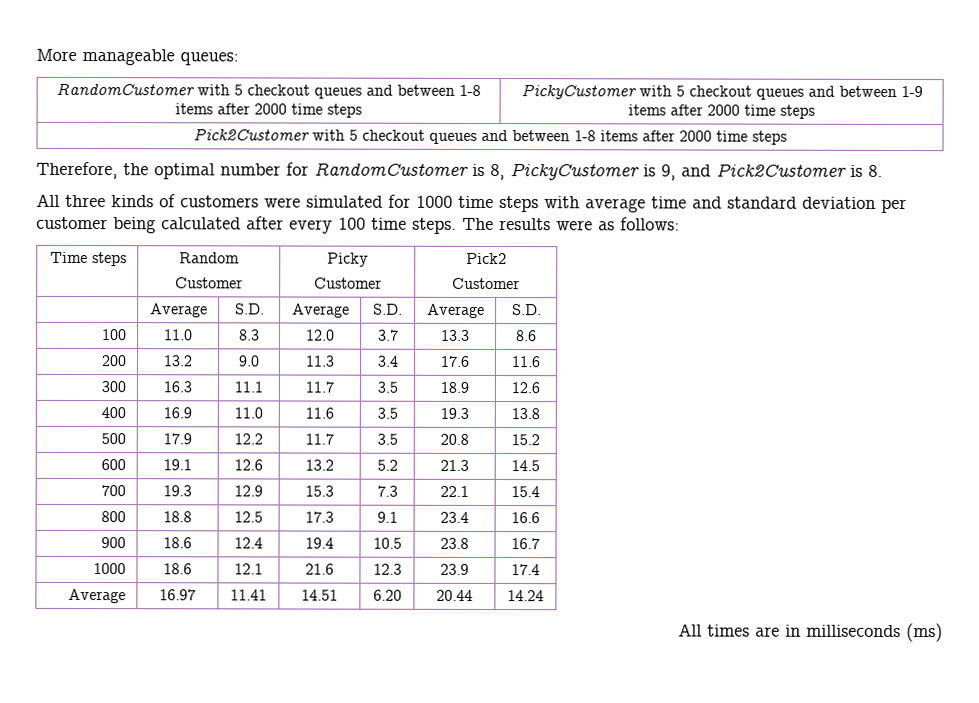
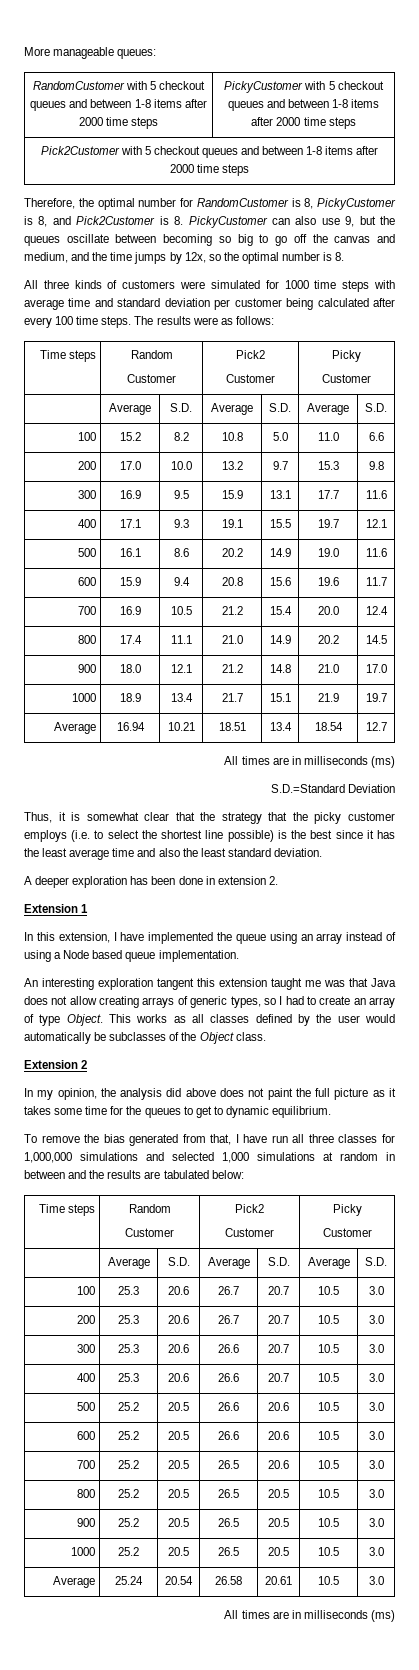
[900,86,923,98] 1-9 -> [332,99,349,108] 1-8
[661,164,676,181] 9, -> [38,216,48,227] 8,
(883, 170) none -> [188,216,396,228] [24,234,395,246] [24,252,345,264] PickyCustomer can also use 9, but the queues oscillate between becoming so big to go off the canvas and medium, and the time jumps by 12x, so the optimal number is 8.
[326,252,369,267] [313,277,382,289] [465,252,507,265] [452,277,520,290] [149,303,208,318] [234,303,265,315] [291,303,350,318] [373,303,403,315] [426,303,485,318] [511,304,542,316] [102,329,128,341] [164,329,193,341] [239,329,260,341] [306,329,335,341] [377,329,399,341] [441,329,470,341] [516,330,537,342] [101,355,127,367] [163,355,192,367] [238,355,259,367] [305,355,334,367] [376,355,398,367] [440,355,469,367] [511,356,540,368] [101,381,127,393] [163,381,192,393] [234,381,263,393] [305,381,334,393] [376,381,398,393] [440,381,469,393] [511,382,540,394] [101,407,127,419] [163,407,192,419] [234,407,263,419] [305,407,334,419] [376,407,398,419] [440,407,469,419] [511,408,540,420] [101,433,127,445] [163,433,192,445] [234,433,263,445] [305,433,334,445] [376,433,398,445] [440,433,469,445] [511,434,540,446] [101,459,127,471] [163,459,192,471] [234,459,263,471] [305,459,334,471] [376,459,398,471] [440,459,469,471] [511,460,540,472] [101,485,127,497] [163,485,192,497] [234,485,263,497] [305,485,334,497] [376,485,398,497] [440,485,469,497] [511,486,540,498] [101,511,127,523] [163,511,192,523] [234,511,263,523] [305,511,334,523] [376,511,398,523] [440,511,469,523] [511,512,540,524] [101,537,127,549] [163,537,192,549] [234,537,263,549] [305,537,334,549] [372,537,402,549] [440,537,469,549] [511,538,540,550] [93,563,127,575] [163,563,192,575] [234,563,263,575] [305,563,334,575] [372,563,402,575] [440,563,469,575] [511,564,540,576] [68,588,127,604] [159,589,196,601] [230,589,267,601] [301,589,338,601] [372,589,402,601] [436,589,473,601] [507,590,544,602] [678,623,943,643] Picky // Customer | Pick2 // Customer // | Average | S.D. | Average | S.D. | Average | S.D. // 100 | 11.0 | 8.3 | 12.0 | 3.7 | 13.3 | 8.6 // 200 | 13.2 | 9.0 | 11.3 | 3.4 | 17.6 | 11.6 // 300 | 16.3 | 11.1 | 11.7 | 3.5 | 18.9 | 12.6 // 400 | 16.9 | 11.0 | 11.6 | 3.5 | 19.3 | 13.8 // 500 | 17.9 | 12.2 | 11.7 | 3.5 | 20.8 | 15.2 // 600 | 19.1 | 12.6 | 13.2 | 5.2 | 21.3 | 14.5 // 700 | 19.3 | 12.9 | 15.3 | 7.3 | 22.1 | 15.4 // 800 | 18.8 | 12.5 | 17.3 | 9.1 | 23.4 | 16.6 // 900 | 18.6 | 12.4 | 19.4 | 10.5 | 23.8 | 16.7 // 1000 | 18.6 | 12.1 | 21.6 | 12.3 | 23.9 | 17.4 // Average | 16.97 | 11.41 | 14.51 | 6.20 | 20.44 | 14.24 // All times are in milliseconds (ms) -> [235,350,265,359] [225,374,275,383] [332,350,361,362] [322,374,371,383] [109,403,151,415] [169,403,192,412] [210,403,253,415] [269,403,291,412] [307,403,349,415] [365,403,387,412] [78,432,97,441] [119,432,141,441] [173,432,189,441] [221,432,243,441] [272,432,288,441] [317,432,339,441] [368,432,384,441] [78,461,97,470] [119,461,141,470] [170,461,192,470] [221,461,243,470] [272,461,288,470] [317,461,339,470] [368,461,384,470] [78,490,97,499] [119,490,141,499] [173,490,189,499] [221,490,243,499] [269,490,291,499] [317,490,339,499] [365,490,387,499] [78,519,97,528] [119,519,141,528] [173,519,189,528] [221,519,243,528] [269,519,291,528] [317,519,339,528] [365,519,387,528] [78,548,97,557] [119,548,141,557] [173,548,189,557] [221,548,243,557] [269,548,291,557] [317,548,339,557] [365,548,387,557] [78,577,97,586] [119,577,141,586] [173,577,190,586] [221,577,243,586] [269,577,291,586] [317,577,339,586] [365,577,387,586] [78,606,97,615] [119,606,141,615] [170,606,192,615] [221,606,243,615] [269,606,292,615] [317,606,339,615] [365,606,388,615] [78,635,97,644] [119,635,142,644] [170,635,192,644] [221,635,243,644] [269,635,291,644] [317,635,339,644] [365,635,387,644] [78,664,97,673] [119,664,141,673] [170,664,192,673] [221,664,243,673] [269,664,291,673] [317,664,339,673] [365,664,387,673] [72,693,97,702] [119,693,141,702] [170,693,193,702] [221,693,243,702] [269,693,291,702] [317,693,339,702] [365,693,387,702] [54,722,97,734] [116,722,145,731] [167,722,195,731] [218,722,246,731] [269,722,292,731] [314,722,343,731] [365,722,387,731] [224,756,395,768] [270,784,395,793] [24,812,395,824] [24,830,395,842] [24,848,322,860] [24,876,278,888] [24,904,89,913] [24,932,396,944] [24,950,239,962] [24,978,396,990] [24,996,395,1008] [24,1014,395,1026] [24,1032,266,1044] [24,1060,88,1069] [24,1088,396,1100] [24,1106,332,1118] [24,1134,396,1146] [24,1152,395,1163] [24,1170,244,1179] [39,1204,96,1216] [128,1204,171,1213] [125,1228,174,1237] [234,1204,264,1213] [224,1228,274,1237] [332,1204,362,1216] [322,1228,372,1237] [107,1257,150,1269] [167,1257,190,1266] [207,1257,250,1269] [267,1257,290,1266] [307,1257,350,1269] [365,1257,387,1266] [77,1286,96,1295] [118,1286,139,1295] [167,1286,189,1295] [217,1286,239,1295] [268,1286,289,1295] [318,1286,339,1295] [368,1286,384,1295] [77,1315,96,1324] [118,1315,139,1324] [167,1315,189,1324] [217,1315,239,1324] [268,1315,289,1324] [318,1315,339,1324] [368,1315,384,1324] [77,1344,96,1353] [118,1344,139,1353] [167,1344,189,1353] [217,1344,239,1353] [268,1344,289,1353] [318,1344,339,1353] [368,1344,384,1353] [77,1373,96,1382] [118,1373,139,1382] [167,1373,189,1382] [217,1373,239,1382] [268,1373,289,1382] [318,1373,339,1382] [368,1373,384,1382] [77,1402,96,1411] [118,1402,139,1411] [167,1402,189,1411] [217,1402,239,1411] [268,1402,289,1411] [318,1402,339,1411] [368,1402,384,1411] [77,1431,96,1440] [118,1431,139,1440] [167,1431,189,1440] [217,1431,239,1440] [268,1431,289,1440] [318,1431,339,1440] [368,1431,384,1440] [77,1460,96,1469] [118,1460,139,1469] [167,1460,189,1469] [217,1460,239,1469] [268,1460,289,1469] [318,1460,339,1469] [368,1460,384,1469] [77,1489,96,1498] [118,1489,139,1498] [167,1489,189,1498] [217,1489,239,1498] [268,1489,289,1498] [318,1489,339,1498] [368,1489,384,1498] [77,1518,96,1527] [118,1518,139,1527] [167,1518,189,1527] [217,1518,239,1527] [268,1518,289,1527] [318,1518,339,1527] [368,1518,384,1527] [71,1547,96,1556] [118,1547,139,1556] [167,1547,189,1556] [217,1547,239,1556] [268,1547,289,1556] [318,1547,339,1556] [368,1547,384,1556] [53,1576,96,1588] [115,1576,143,1585] [164,1576,193,1585] [214,1576,242,1585] [265,1576,292,1585] [318,1576,339,1585] [368,1576,384,1585] [224,1610,395,1622] Pick2 // Customer | Picky // Customer // | Average | S.D. | Average | S.D. | Average | S.D. // 100 | 15.2 | 8.2 | 10.8 | 5.0 | 11.0 | 6.6 // 200 | 17.0 | 10.0 | 13.2 | 9.7 | 15.3 | 9.8 // 300 | 16.9 | 9.5 | 15.9 | 13.1 | 17.7 | 11.6 // 400 | 17.1 | 9.3 | 19.1 | 15.5 | 19.7 | 12.1 // 500 | 16.1 | 8.6 | 20.2 | 14.9 | 19.0 | 11.6 // 600 | 15.9 | 9.4 | 20.8 | 15.6 | 19.6 | 11.7 // 700 | 16.9 | 10.5 | 21.2 | 15.4 | 20.0 | 12.4 // 800 | 17.4 | 11.1 | 21.0 | 14.9 | 20.2 | 14.5 // 900 | 18.0 | 12.1 | 21.2 | 14.8 | 21.0 | 17.0 // 1000 | 18.9 | 13.4 | 21.7 | 15.1 | 21.9 | 19.7 // Average | 16.94 | 10.21 | 18.51 | 13.4 | 18.54 | 12.7 // All times are in milliseconds (ms) // S.D.=Standard Deviation // Thus, it is somewhat clear that the strategy that the picky customer employs (i.e. to select the shortest line possible) is the best since it has the least average time and also the least standard deviation. // A deeper exploration has been done in extension 2. // Extension 1 // In this extension, I have implemented the queue using an array instead of using a Node based queue implementation. // An interesting exploration tangent this extension taught me was that Java does not allow creating arrays of generic types, so I had to create an array of type Object. This works as all classes defined by the user would automatically be subclasses of the Object class. // Extension 2 // In my opinion, the analysis did above does not paint the full picture as it takes some time for the queues to get to dynamic equilibrium. // To remove the bias generated from that, I have run all three classes for 1,000,000 simulations and selected 1,000 simulations at random in between and the results are tabulated below: // Time steps | Random // Customer | Pick2 // Customer | Picky // Customer // | Average | S.D. | Average | S.D. | Average | S.D. // 100 | 25.3 | 20.6 | 26.7 | 20.7 | 10.5 | 3.0 // 200 | 25.3 | 20.6 | 26.7 | 20.7 | 10.5 | 3.0 // 300 | 25.3 | 20.6 | 26.6 | 20.7 | 10.5 | 3.0 // 400 | 25.3 | 20.6 | 26.6 | 20.7 | 10.5 | 3.0 // 500 | 25.2 | 20.5 | 26.6 | 20.6 | 10.5 | 3.0 // 600 | 25.2 | 20.5 | 26.6 | 20.6 | 10.5 | 3.0 // 700 | 25.2 | 20.5 | 26.5 | 20.6 | 10.5 | 3.0 // 800 | 25.2 | 20.5 | 26.5 | 20.5 | 10.5 | 3.0 // 900 | 25.2 | 20.5 | 26.5 | 20.5 | 10.5 | 3.0 // 1000 | 25.2 | 20.5 | 26.5 | 20.5 | 10.5 | 3.0 // Average | 25.24 | 20.54 | 26.58 | 20.61 | 10.5 | 3.0 // All times are in milliseconds (ms)

